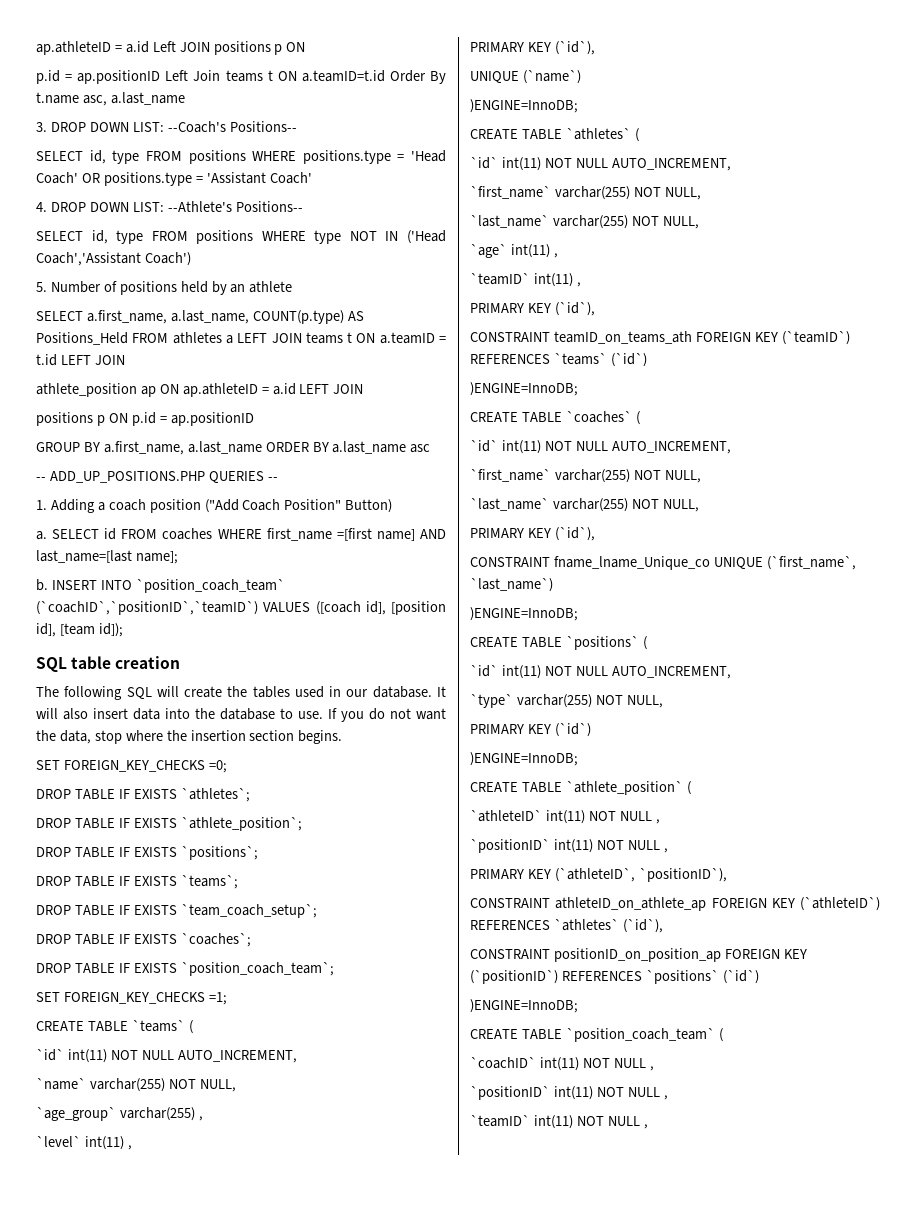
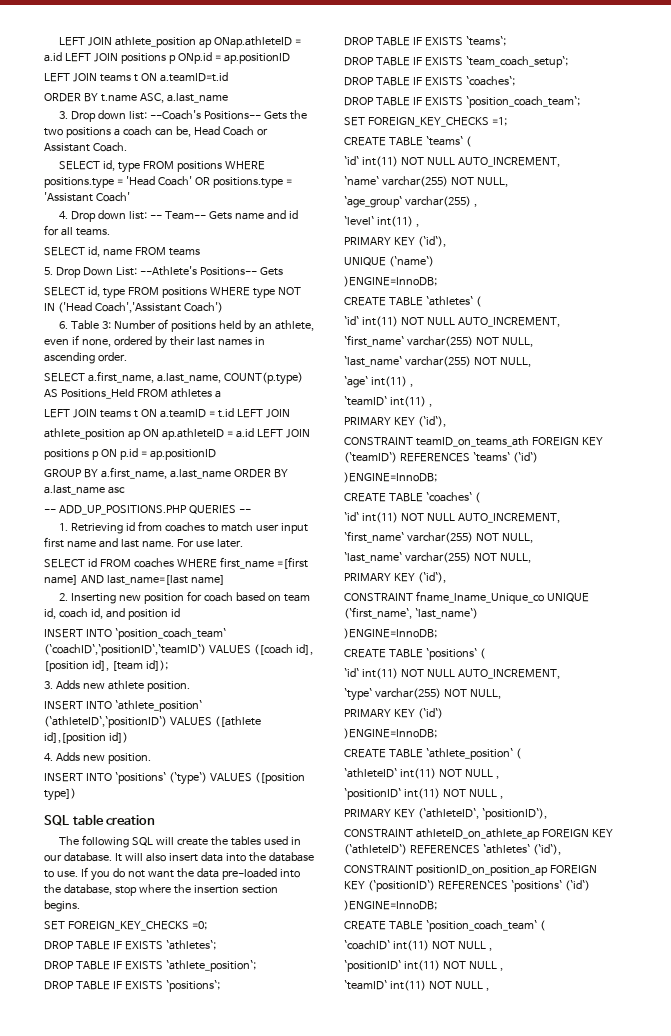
[36,41,176,55] ap.athleteID = a.id Left -> [59,36,302,48] [44,52,91,62] LEFT JOIN athlete_position ap ONap.athleteID = a.id LEFT
[286,42,306,52] [36,70,221,84] ON // p.id = ap.positionID Left Join -> [177,52,290,64] [44,73,97,82] ONp.id = ap.positionID // LEFT JOIN
[389,70,447,84] [36,92,107,106] Order By t.name asc, -> [44,93,164,103] // ORDER BY t.name ASC,
[50,122,164,132] DROP DOWN LIST: -> [71,110,148,122] Drop down list:
(297, 126) none -> [264,110,308,120] [44,126,268,138] [44,142,127,152] Gets the two positions a coach can be, Head Coach or Assistant Coach.
[50,202,164,212] DROP DOWN LIST: -> [71,210,298,222] [44,225,110,236] [44,246,200,257] [44,267,137,278] Drop down list: -- Team-- Gets name and id for all teams. // SELECT id, name FROM teams // 5. Drop Down List:
(303, 206) none -> [259,267,283,276] Gets
[36,282,47,292] 5. -> [59,320,112,330] 6. Table 3:
[249,281,293,293] athlete -> [274,320,314,331] [44,335,265,349] [44,352,127,364] athlete, even if none, ordered by their last names in ascending order.
(233, 339) none -> (221, 394) //
[50,499,393,513] [36,531,47,540] Adding a coach position ("Add Coach Position" Button) // a. -> [71,521,309,534] [44,537,243,548] Retrieving id from coaches to match user input first name and last name. For use later. //
[135,551,178,564] [36,579,48,591] name]; // b. -> [190,575,225,585] [59,591,311,604] [44,608,180,620] name] // 2. Inserting new position for coach based on team id, coach id, and position id //
(123, 630) none -> [44,680,190,692] [44,700,202,712] [44,716,261,728] [44,732,128,744] [44,752,151,764] [44,772,305,785] [44,788,76,801] // 3. Adds new athlete position. // INSERT INTO `athlete_position` (`athleteID`,`positionID`) VALUES ([athlete id],[position id]) // 4. Adds new position. // INSERT INTO `positions` (`type`) VALUES ([position type])
[59,730,91,744] data, -> [196,868,300,880] [44,884,112,895] data pre-loaded into the database,

